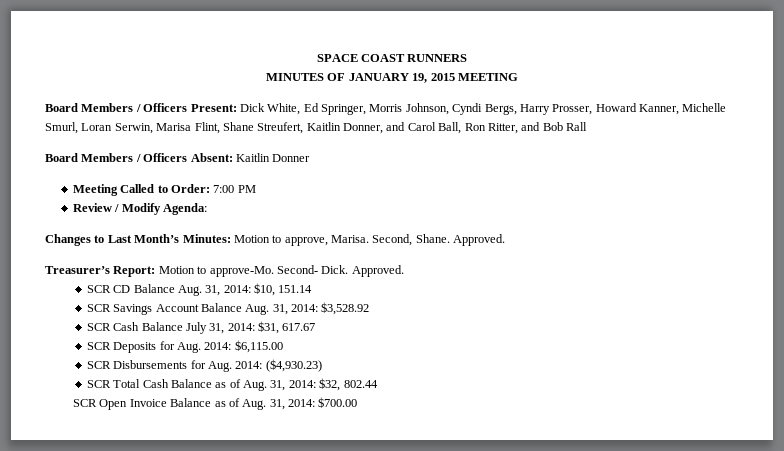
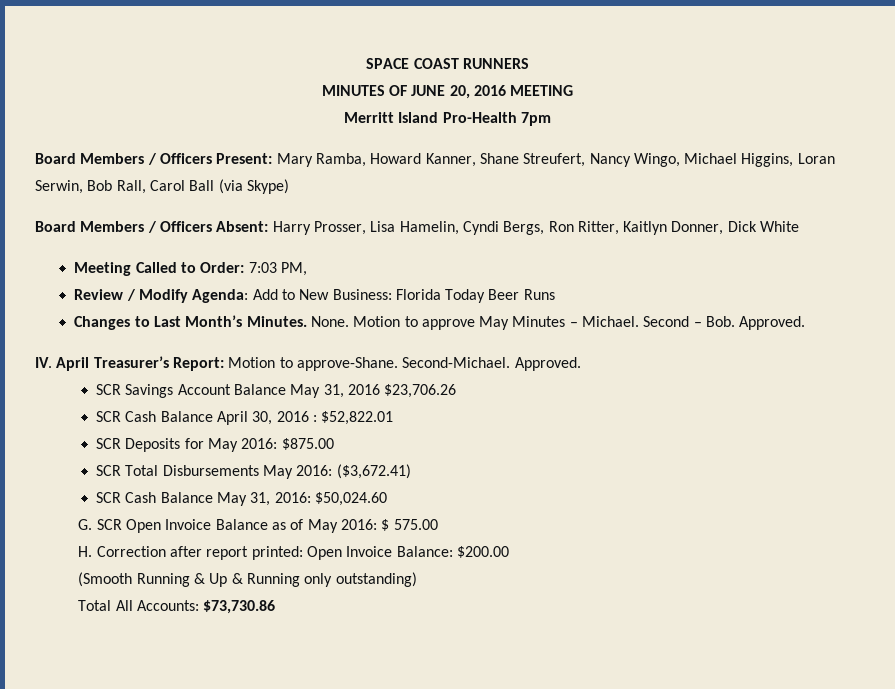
[348,73,518,83] JANUARY 19, 2015 MEETING -> [411,85,574,99] [344,112,551,126] JUNE 20, 2016 MEETING // Merritt Island Pro-Health 7pm
[239,103,727,115] [45,122,587,134] Dick White, Ed Springer, Morris Johnson, Cyndi Bergs, Harry Prosser, Howard Kanner, Michelle Smurl, Loran Serwin, Marisa Flint, Shane Streufert, Kaitlin Donner, and Carol Ball, Ron Ritter, and Bob Rall -> [276,153,835,167] [35,179,289,194] Mary Ramba, Howard Kanner, Shane Streufert, Nancy Wingo, Michael Higgins, Loran Serwin, Bob Rall, Carol Ball (via Skype)
[235,153,311,162] Kaitlin Donner -> [272,221,800,235] Harry Prosser, Lisa Hamelin, Cyndi Bergs, Ron Ritter, Kaitlyn Donner, Dick White
[213,185,256,193] 7:00 PM -> [248,262,307,276] 7:03 PM,
[45,234,506,246] // Changes to Last Month’s Minutes: Motion to approve, Marisa. Second, Shane. Approved. // -> [252,289,555,303] [74,315,806,330] [35,357,90,371] Add to New Business: Florida Today Beer Runs // Changes to Last Month’s Minutes. None. Motion to approve May Minutes – Michael. Second – Bob. Approved. // IV. April
[209,265,404,277] [86,283,313,296] approve-Mo. Second- Dick. Approved. // SCR CD Balance Aug. 31, 2014: $10, 151.14 -> [296,357,581,371] approve-Shane. Second-Michael. Approved.
[245,302,370,315] [86,321,316,334] [86,340,283,353] [86,359,322,372] [86,378,378,391] Aug. 31, 2014: $3,528.92 // SCR Cash Balance July 31, 2014: $31, 617.67 // SCR Deposits for Aug. 2014: $6,115.00 // SCR Disbursements for Aug. 2014: ($4,930.23) // SCR Total Cash Balance as of Aug. 31, 2014: $32, 802.44 // -> [290,384,457,398] [95,411,394,425] [95,438,334,452] [95,464,411,479] [95,492,387,506] [78,519,93,530] May 31, 2016 $23,706.26 // SCR Cash Balance April 30, 2016 : $52,822.01 // SCR Deposits for May 2016: $875.00 // SCR Total Disbursements May 2016: ($3,672.41) // SCR Cash Balance May 31, 2016: $50,024.60 // G.
[242,397,358,410] Aug. 31, 2014: $700.00 -> [307,519,438,533] [78,546,509,560] [78,572,417,587] [78,600,276,614] May 2016: $ 575.00 // H. Correction after report printed: Open Invoice Balance: $200.00 // (Smooth Running & Up & Running only outstanding) // Total All Accounts: $73,730.86

